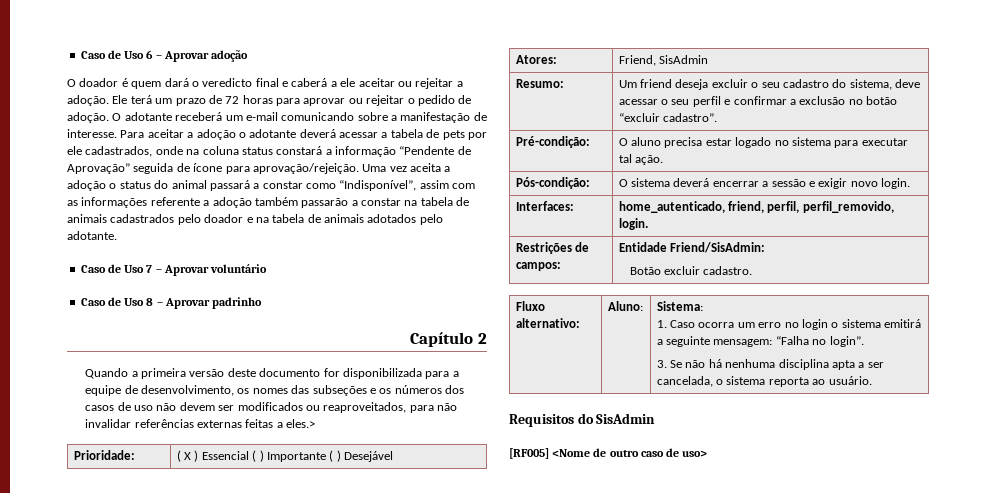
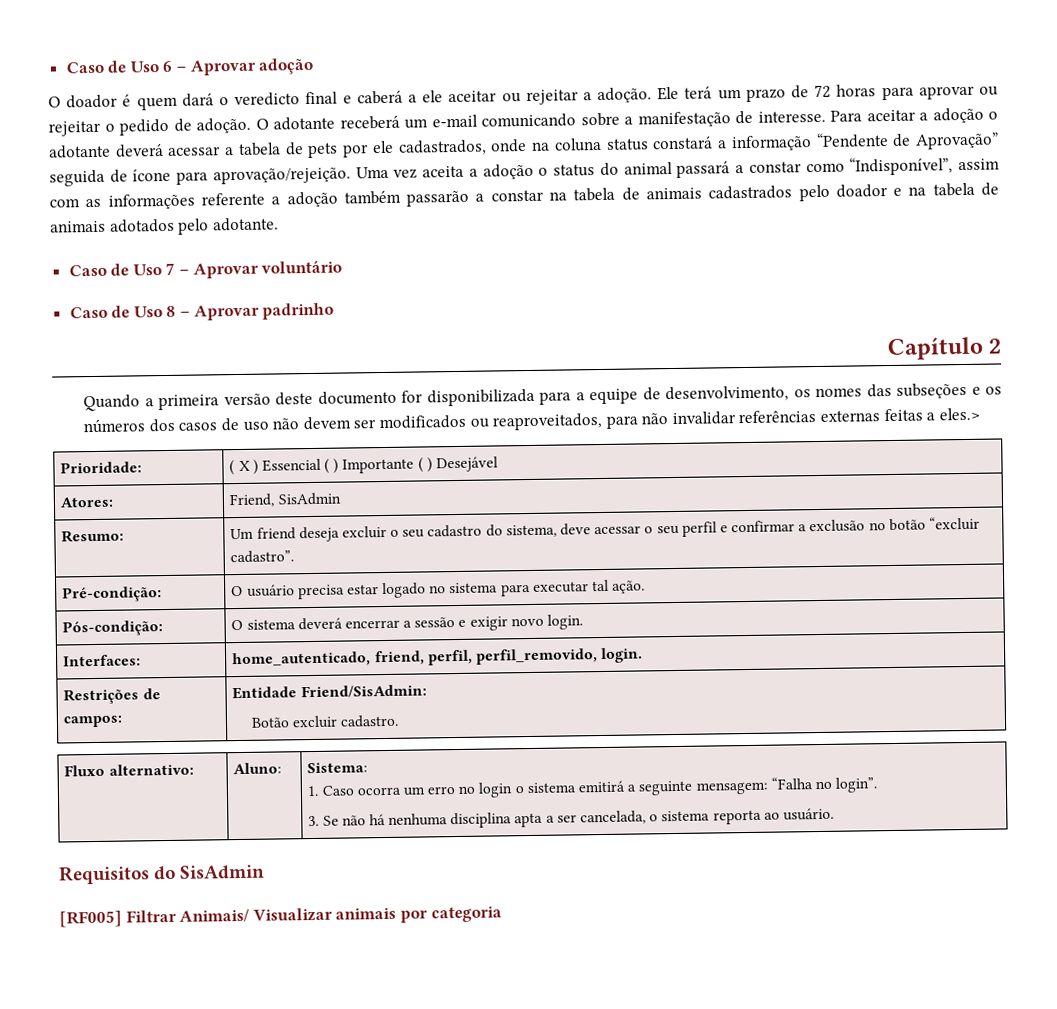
[631,137,662,146] aluno -> [246,584,295,597] usuário
[552,448,708,457] <Nome de outro caso de uso> -> [125,906,502,923] Filtrar Animais/ Visualizar animais por categoria

